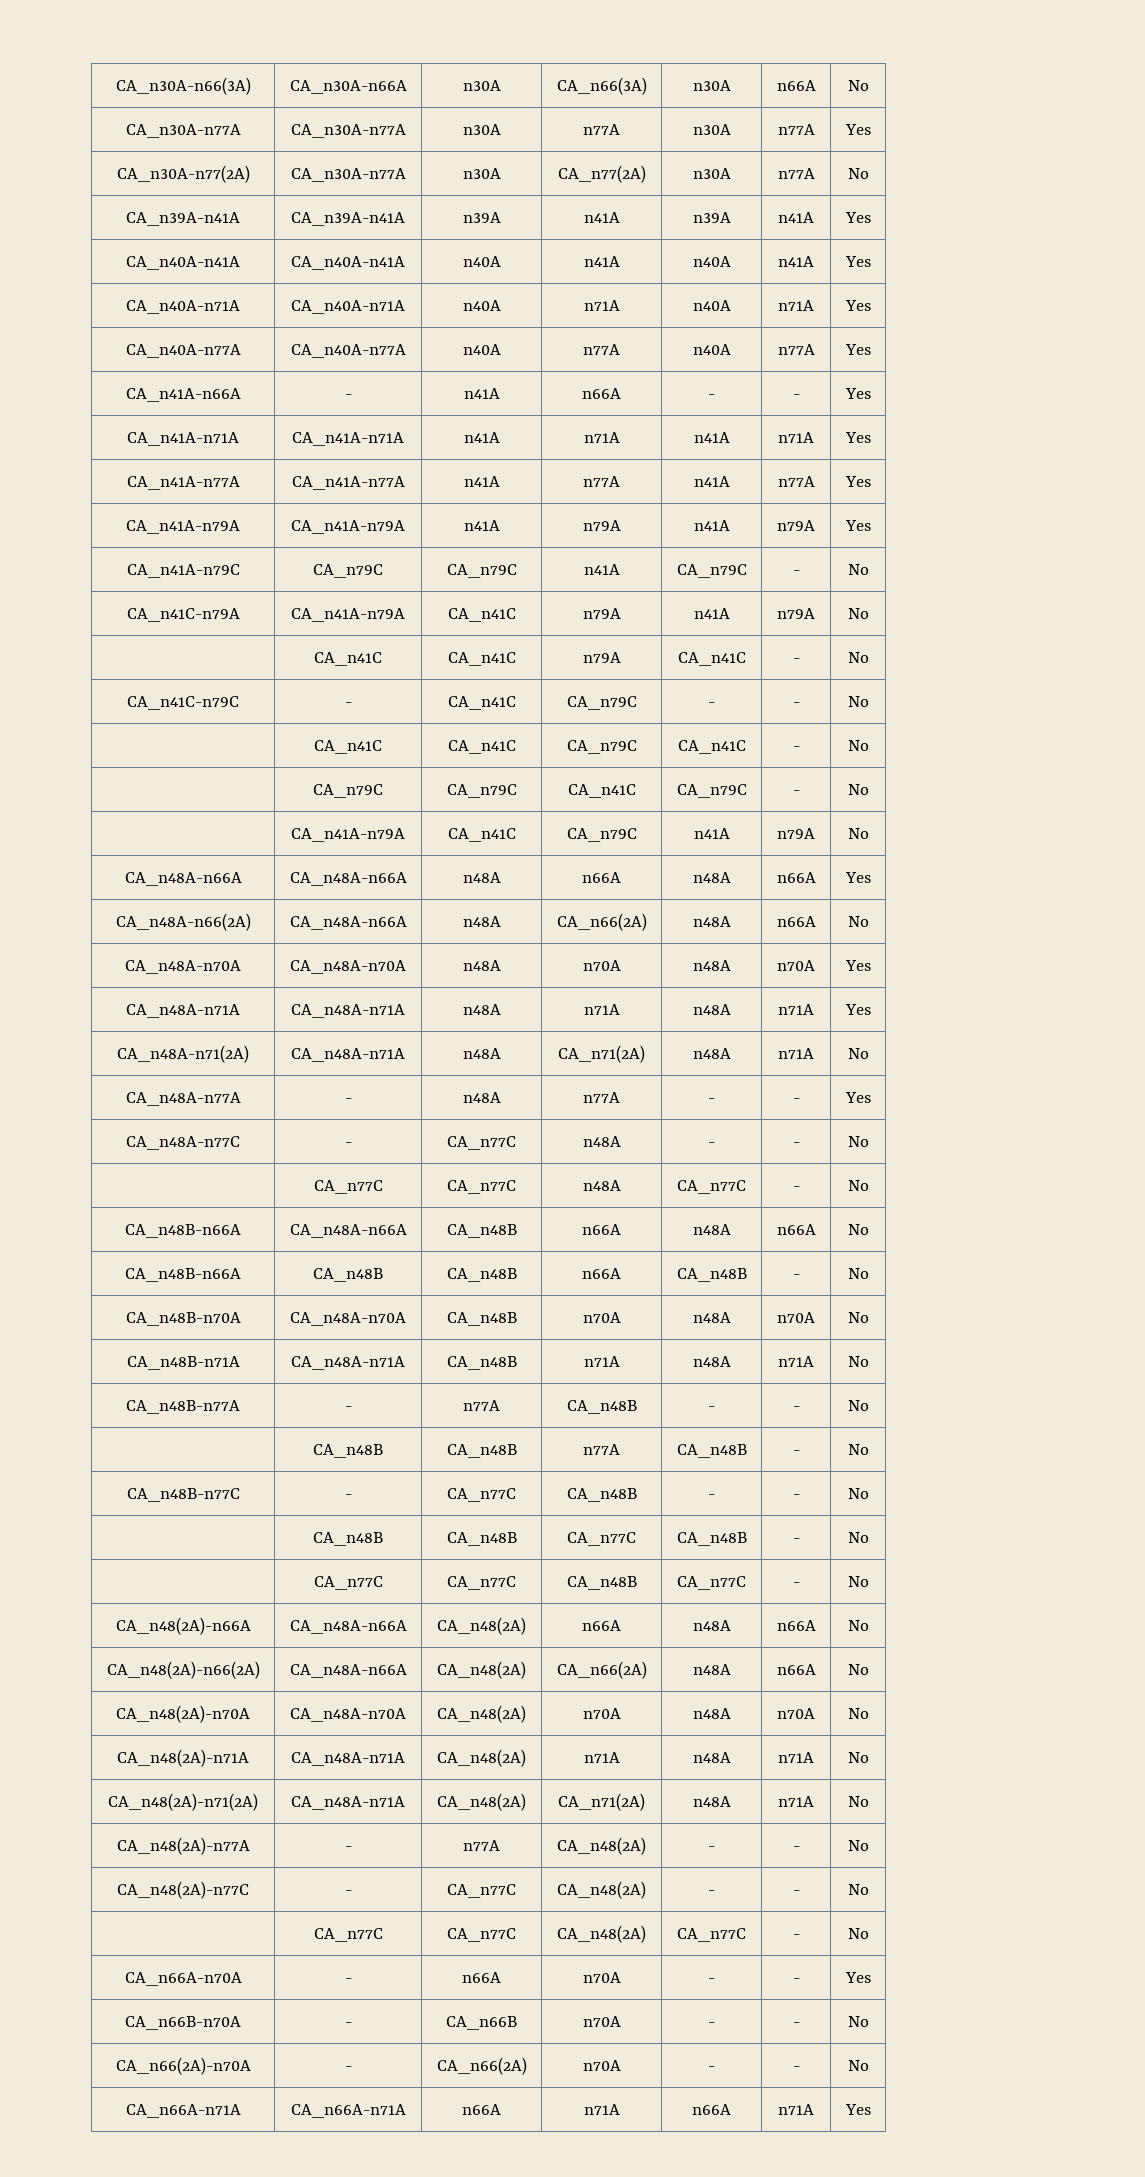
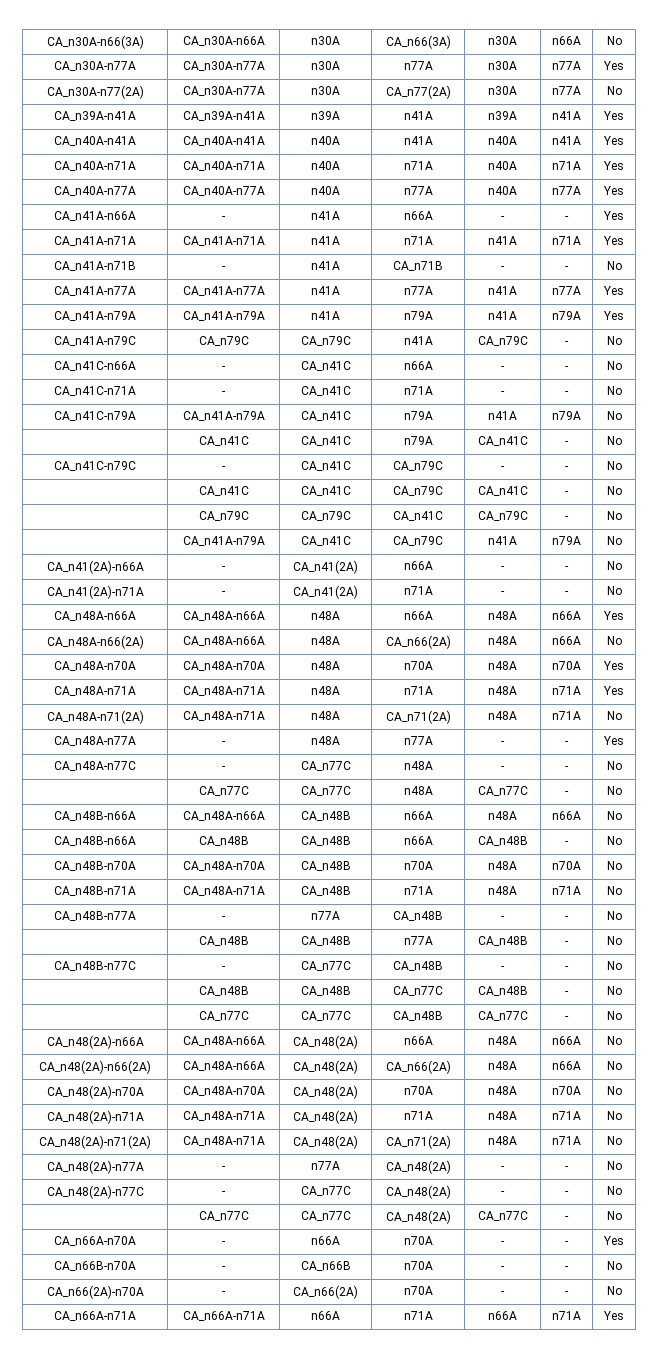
(871, 437) none -> [54,261,136,271] [222,266,226,270] [311,261,340,270] [393,261,443,271] [501,266,505,270] [565,266,569,270] [606,261,622,270] // CA_n41A-n71B | - | n41A | CA_n71B | - | - | No
(869, 569) none -> [54,361,136,371] [222,366,226,370] [300,361,351,371] [403,361,433,370] [501,366,505,370] [565,366,569,370] [606,361,622,370] [54,386,136,396] [222,391,226,395] [300,386,351,396] [403,386,433,395] [501,391,505,395] [565,391,569,395] [606,386,622,395] // CA_n41C-n66A | - | CA_n41C | n66A | - | - | No // CA_n41C-n71A | - | CA_n41C | n71A | - | - | No
(869, 833) none -> [46,560,144,574] [222,566,226,570] [293,560,358,574] [403,561,433,570] [501,566,505,570] [565,566,569,570] [606,561,622,570] [46,585,144,599] [222,591,226,595] [293,585,358,599] [403,586,433,595] [501,591,505,595] [565,591,569,595] [606,586,622,595] // CA_n41(2A)-n66A | - | CA_n41(2A) | n66A | - | - | No // CA_n41(2A)-n71A | - | CA_n41(2A) | n71A | - | - | No

